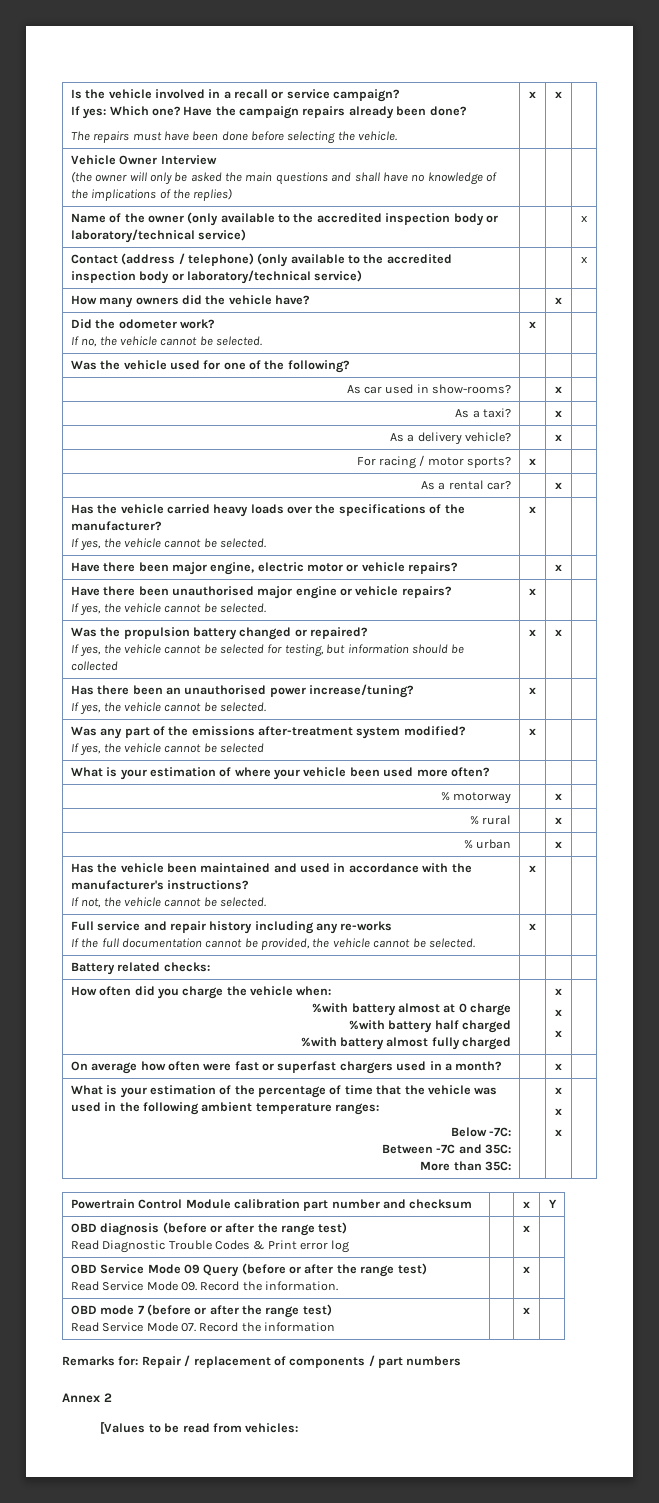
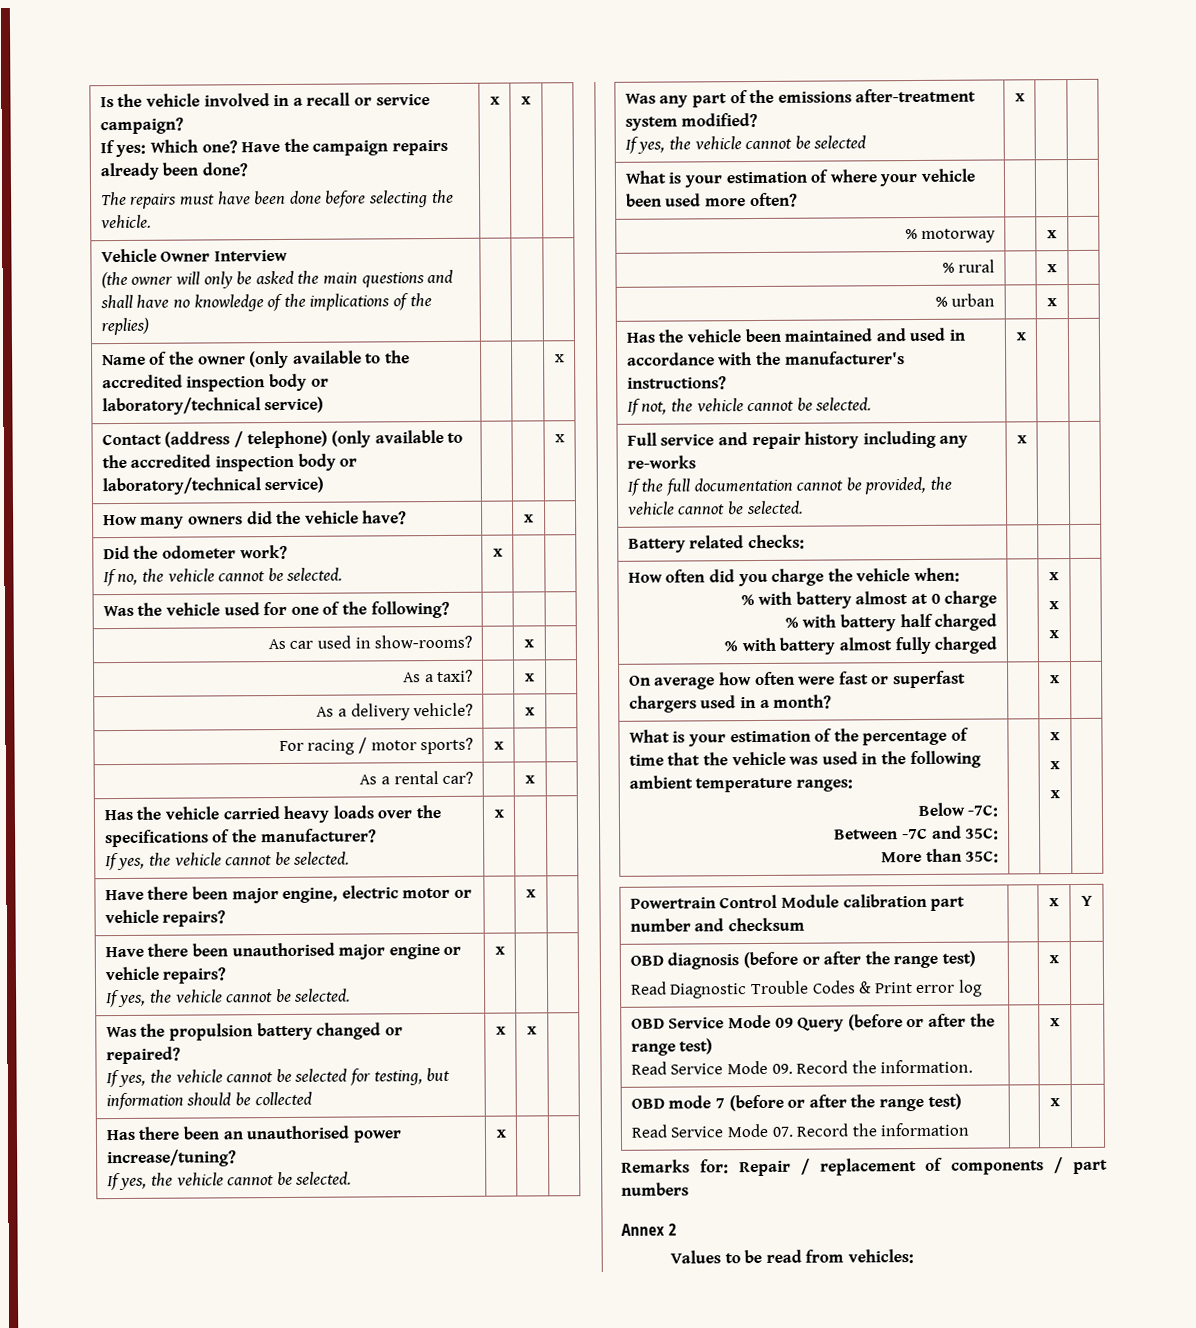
[312,1003,349,1013] %with -> [740,591,793,606] % with
[349,1020,386,1030] %with -> [784,614,837,628] % with
[300,1037,337,1047] %with -> [724,637,776,652] % with
[100,1422,146,1434] [Values -> [669,1250,721,1264] Values

